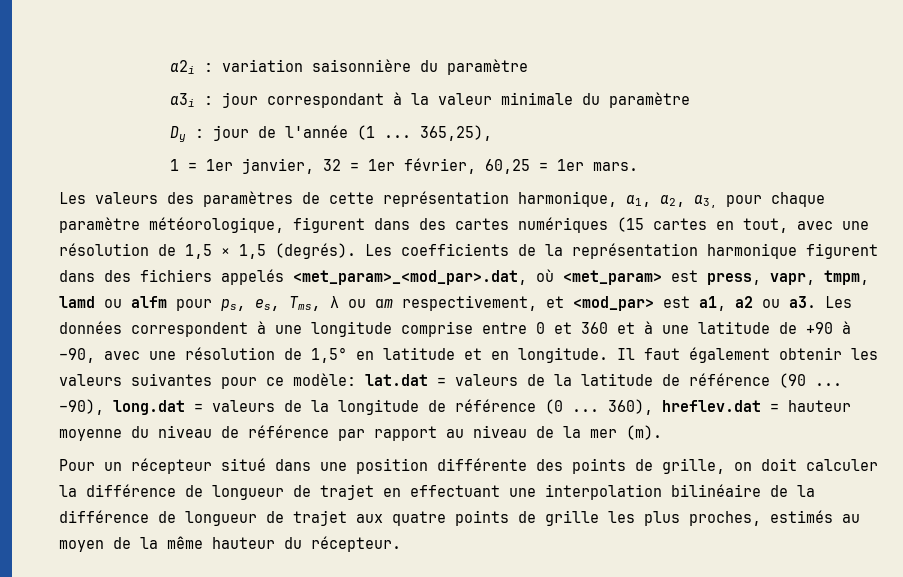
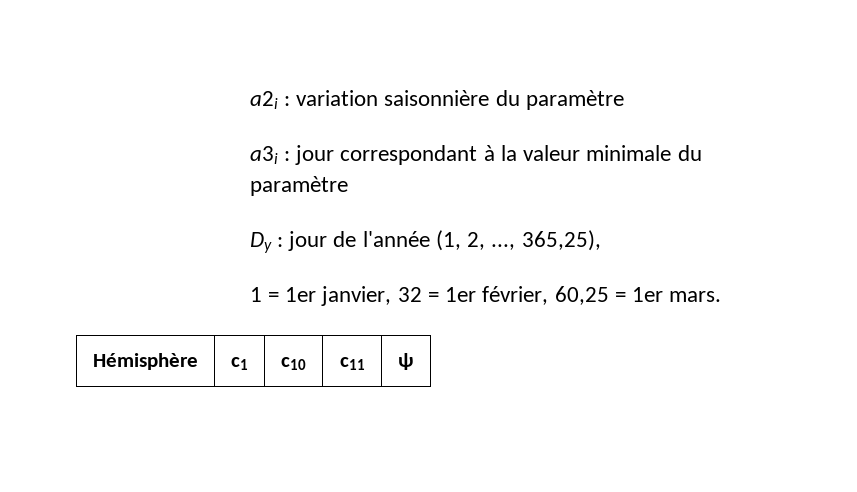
[356,125,411,140] (1 ... -> [435,230,516,251] (1, 2, ...,
[59,191,825,208] [59,217,869,233] [59,243,878,259] [59,269,869,285] [59,295,852,311] [59,321,851,337] [59,347,878,363] [59,373,842,389] [59,399,851,415] [59,425,662,441] [59,458,878,474] [59,484,815,500] [59,510,860,526] [59,536,401,552] // Les valeurs des paramètres de cette représentation harmonique, a1, a2, a3, pour chaque paramètre météorologique, figurent dans des cartes numériques (15 cartes en tout, avec une résolution de 1,5 × 1,5 (degrés). Les coefficients de la représentation harmonique figurent dans des fichiers appelés <met_param>_<mod_par>.dat, où <met_param> est press, vapr, tmpm, lamd ou alfm pour ps, es, Tms, λ ou αm respectivement, et <mod_par> est a1, a2 ou a3. Les données correspondent à une longitude comprise entre 0 et 360 et à une latitude de +90 à –90, avec une résolution de 1,5° en latitude et en longitude. Il faut également obtenir les valeurs suivantes pour ce modèle: lat.dat = valeurs de la latitude de référence (90 ... –90), long.dat = valeurs de la longitude de référence (0 ... 360), hreflev.dat = hauteur moyenne du niveau de référence par rapport au niveau de la mer (m). // Pour un récepteur situé dans une position différente des points de grille, on doit calculer la différence de longueur de trajet en effectuant une interpolation bilinéaire de la différence de longueur de trajet aux quatre points de grille les plus proches, estimés au moyen de la même hauteur du récepteur. -> [93,353,198,370] [231,357,248,370] [281,357,306,370] [339,357,365,370] [398,353,414,370] // Hémisphère | c1 | c10 | c11 | ψ

